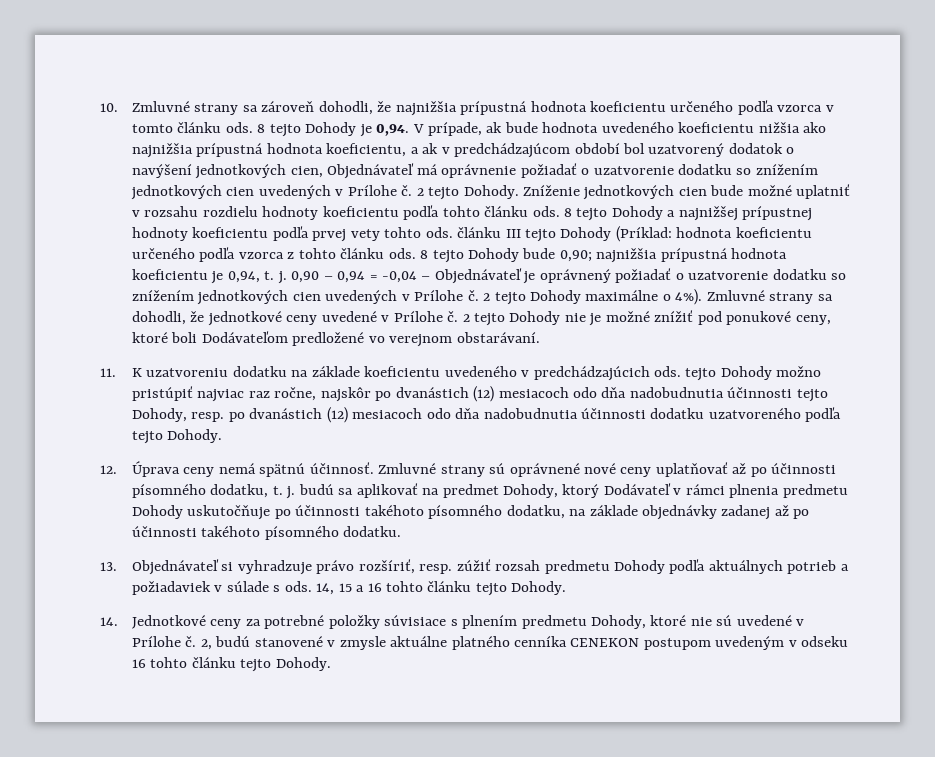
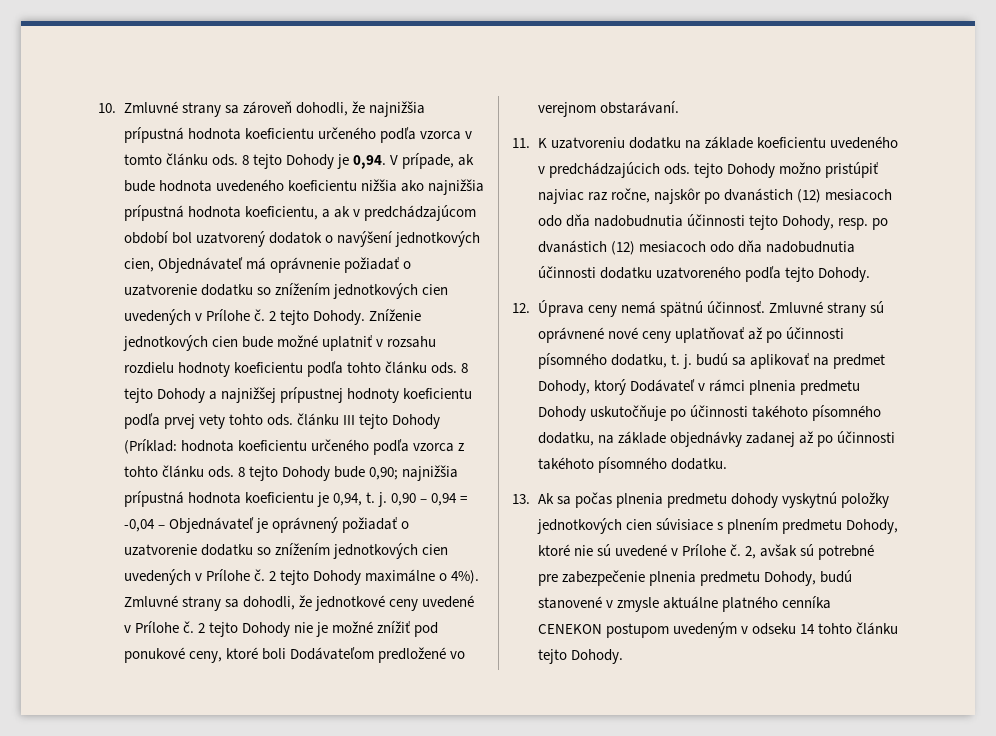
[131,559,849,575] [131,581,567,596] [100,615,380,629] Objednávateľ si vyhradzuje právo rozšíriť, resp. zúžiť rozsah predmetu Dohody podľa aktuálnych potrieb a požiadaviek v súlade s ods. 14, 15 a 16 tohto článku tejto Dohody. // 14. Jednotkové ceny za potrebné položky -> [537,492,889,508] [536,518,652,534] Ak sa počas plnenia predmetu dohody vyskytnú položky jednotkových cien
(212, 644) none -> [759,544,874,560] [537,570,816,586] avšak sú potrebné pre zabezpečenie plnenia predmetu Dohody,
[131,659,146,668] 16 -> [799,624,815,634] 14

